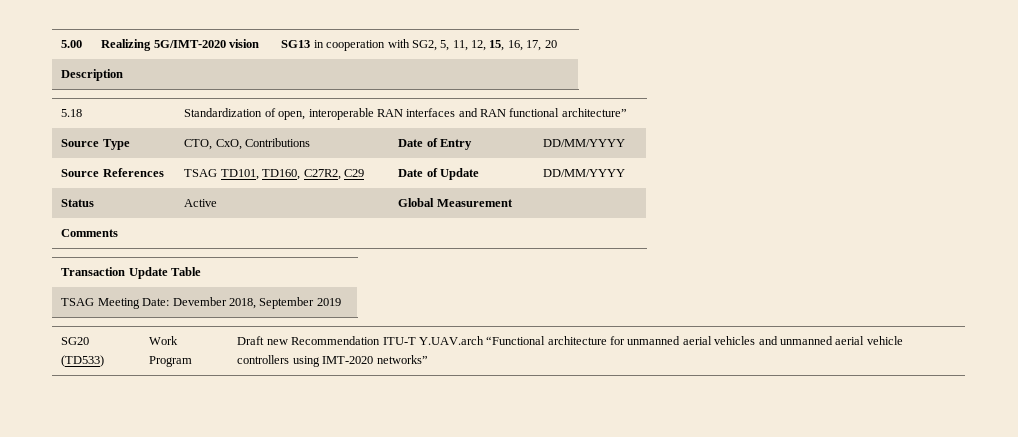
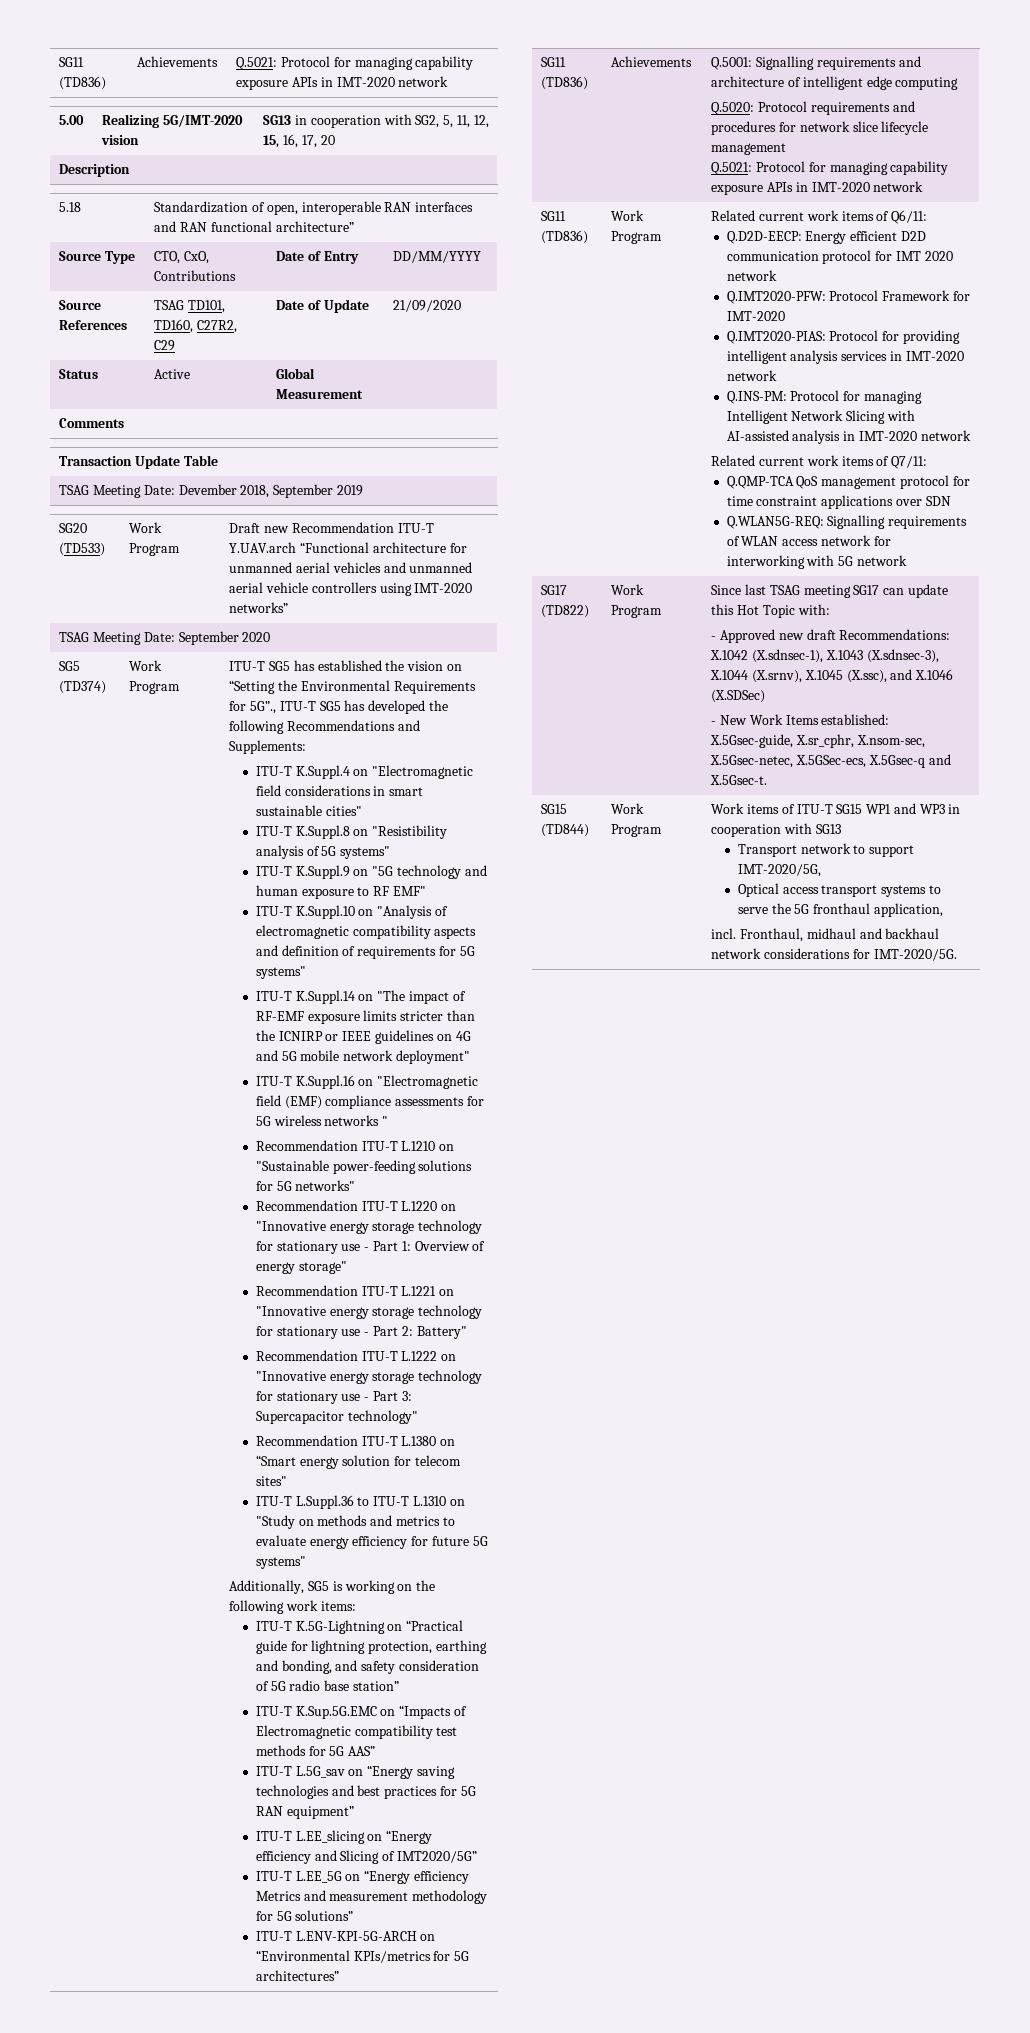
(61, 44) none -> [59,57,85,67] [59,76,107,90] [137,56,219,67] [236,56,474,70] [236,76,449,90] SG11 (TD836) | Achievements | Q.5021: Protocol for managing capability exposure APIs in IMT-2020 network //
[543,169,626,177] DD/MM/YYYY -> [393,300,462,312] 21/09/2020
(428, 359) none -> [59,631,271,645] [59,661,81,671] [59,681,107,694] [129,660,163,671] [129,681,181,694] [229,660,462,671] [229,680,476,694] [229,700,448,714] [229,720,420,734] [229,740,307,754] [255,765,474,779] [255,785,424,796] [255,805,362,816] [255,825,448,839] [255,845,391,859] [255,865,487,879] [255,885,427,899] [255,905,449,919] [255,925,477,939] [255,945,475,959] [255,966,306,979] [255,990,466,1004] [255,1010,476,1024] [255,1030,471,1044] [255,1050,471,1064] [255,1075,479,1089] [255,1095,485,1109] [255,1115,389,1126] [255,1140,455,1151] [255,1160,473,1174] [255,1180,356,1191] [255,1200,457,1211] [255,1220,483,1234] [255,1241,486,1254] [255,1261,347,1274] [255,1285,455,1296] [255,1305,483,1319] [255,1326,467,1339] [255,1350,457,1361] [255,1370,483,1384] [255,1391,412,1404] [255,1410,418,1424] [255,1435,456,1446] [255,1455,462,1469] [255,1476,287,1486] [255,1495,465,1509] [255,1515,455,1529] [255,1535,488,1549] [255,1556,306,1569] [229,1580,436,1594] [229,1600,356,1614] [255,1620,464,1634] [255,1640,488,1654] [255,1660,480,1674] [255,1680,400,1691] [255,1705,468,1719] [255,1725,458,1739] [255,1745,376,1756] [255,1765,456,1779] [255,1785,476,1799] [255,1806,354,1819] [255,1830,433,1844] [255,1850,478,1864] [255,1870,470,1884] [255,1890,488,1904] [255,1910,354,1921] [255,1931,436,1941] [255,1950,470,1963] [255,1970,339,1981] [541,57,567,67] [541,76,589,90] [611,56,693,67] [711,56,921,70] [711,76,959,90] [711,101,915,115] [711,121,929,135] [711,143,787,155] [711,161,949,175] [711,181,924,195] [541,211,567,221] [541,230,589,244] [611,210,645,221] [611,231,663,244] [711,210,928,224] [726,231,926,244] [726,250,953,264] [726,270,777,281] [726,290,970,304] [726,311,785,321] [726,330,960,344] [726,350,964,364] [726,370,777,381] [726,390,922,404] [726,410,915,424] [726,430,971,444] [711,455,928,469] [726,475,970,489] [726,495,951,509] [726,515,968,529] [726,535,891,546] [726,555,907,569] [541,585,568,595] [541,605,590,618] [611,584,645,595] [611,605,663,618] [711,584,948,598] [711,604,830,618] [711,629,951,643] [710,649,939,663] [710,669,954,683] [711,690,766,703] [711,714,890,725] [710,734,925,748] [710,754,951,768] [710,775,768,785] [541,804,568,814] [541,824,590,837] [611,803,645,814] [611,824,663,837] [711,803,961,814] [711,823,841,837] [737,843,915,857] [737,864,821,877] [737,883,942,897] [737,903,944,917] [711,928,940,942] [711,948,957,961] // TSAG Meeting Date: September 2020 // SG5 (TD374) | Work Program | ITU-T SG5 has established the vision on “Setting the Environmental Requirements for 5G”., ITU-T SG5 has developed the following Recommendations and Supplements: // ITU-T K.Suppl.4 on "Electromagnetic field considerations in smart sustainable cities" // ITU-T K.Suppl.8 on "Resistibility analysis of 5G systems" // ITU-T K.Suppl.9 on "5G technology and human exposure to RF EMF" // ITU-T K.Suppl.10 on "Analysis of electromagnetic compatibility aspects and definition of requirements for 5G systems" // ITU-T K.Suppl.14 on "The impact of RF-EMF exposure limits stricter than the ICNIRP or IEEE guidelines on 4G and 5G mobile network deployment" // ITU-T K.Suppl.16 on "Electromagnetic field (EMF) compliance assessments for 5G wireless networks " // Recommendation ITU-T L.1210 on "Sustainable power-feeding solutions for 5G networks" // Recommendation ITU-T L.1220 on "Innovative energy storage technology for stationary use - Part 1: Overview of energy storage" // Recommendation ITU-T L.1221 on "Innovative energy storage technology for stationary use - Part 2: Battery" // Recommendation ITU-T L.1222 on "Innovative energy storage technology for stationary use - Part 3: Supercapacitor technology" // Recommendation ITU-T L.1380 on “Smart energy solution for telecom sites" // ITU-T L.Suppl.36 to ITU-T L.1310 on "Study on methods and metrics to evaluate energy efficiency for future 5G systems" // Additionally, SG5 is working on the following work items: // ITU-T K.5G-Lightning on “Practical guide for lightning protection, earthing and bonding, and safety consideration of 5G radio base station” // ITU-T K.Sup.5G.EMC on “Impacts of Electromagnetic compatibility test methods for 5G AAS” // ITU-T L.5G_sav on “Energy saving technologies and best practices for 5G RAN equipment” // ITU-T L.EE_slicing on “Energy efficiency and Slicing of IMT2020/5G” // ITU-T L.EE_5G on “Energy efficiency Metrics and measurement methodology for 5G solutions” // ITU-T L.ENV-KPI-5G-ARCH on “Environmental KPIs/metrics for 5G architectures” // SG11 (TD836) | Achievements | Q.5001: Signalling requirements and architecture of intelligent edge computing // Q.5020: Protocol requirements and procedures for network slice lifecycle management // Q.5021: Protocol for managing capability exposure APIs in IMT-2020 network // SG11 (TD836) | Work Program | Related current work items of Q6/11: // Q.D2D-EECP: Energy efficient D2D communication protocol for IMT 2020 network // Q.IMT2020-PFW: Protocol Framework for IMT-2020 // Q.IMT2020-PIAS: Protocol for providing intelligent analysis services in IMT-2020 network // Q.INS-PM: Protocol for managing Intelligent Network Slicing with AI-assisted analysis in IMT-2020 network // Related current work items of Q7/11: // Q.QMP-TCA QoS management protocol for time constraint applications over SDN // Q.WLAN5G-REQ: Signalling requirements of WLAN access network for interworking with 5G network // SG17 (TD822) | Work Program | Since last TSAG meeting SG17 can update this Hot Topic with: // - Approved new draft Recommendations: X.1042 (X.sdnsec-1), X.1043 (X.sdnsec-3), X.1044 (X.srnv), X.1045 (X.ssc), and X.1046 (X.SDSec) // - New Work Items established: X.5Gsec-guide, X.sr_cphr, X.nsom-sec, X.5Gsec-netec, X.5GSec-ecs, X.5Gsec-q and X.5Gsec-t. // SG15 (TD844) | Work Program | Work items of ITU-T SG15 WP1 and WP3 in cooperation with SG13 // Transport network to support IMT-2020/5G, // Optical access transport systems to serve the 5G fronthaul application, // incl. Fronthaul, midhaul and backhaul network considerations for IMT-2020/5G.

